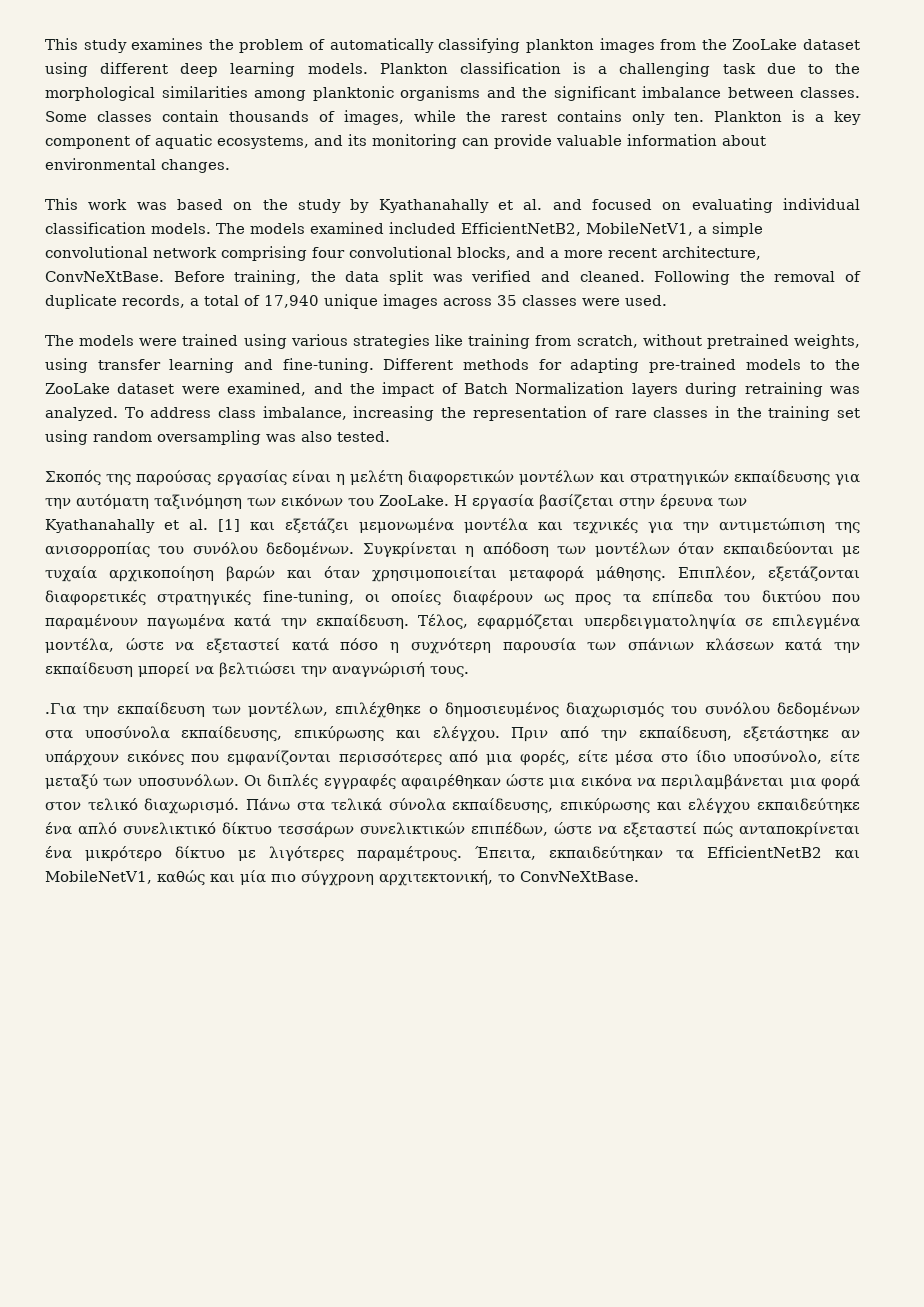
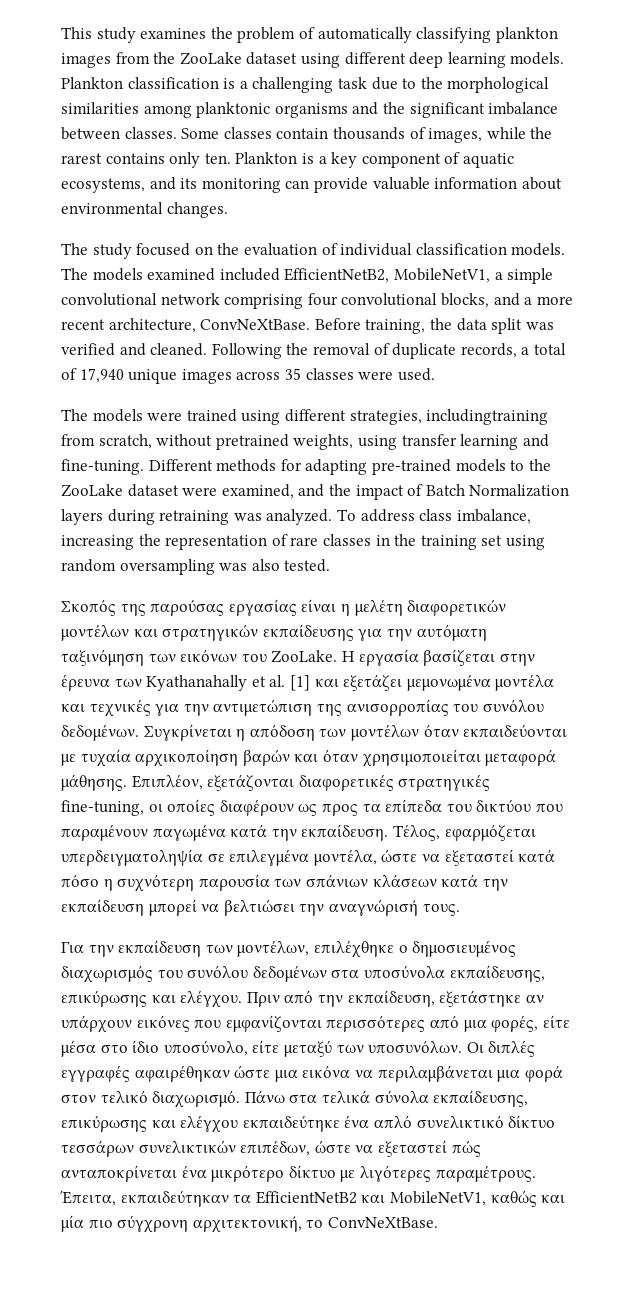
[45,198,773,213] This work was based on the study by Kyathanahally et al. and focused on evaluating -> [61,243,338,259] The study focused on the evaluation of
[290,334,531,349] various strategies like training -> [284,409,549,425] different strategies, includingtraining
[45,703,76,715] .Για -> [61,941,84,953] Για

